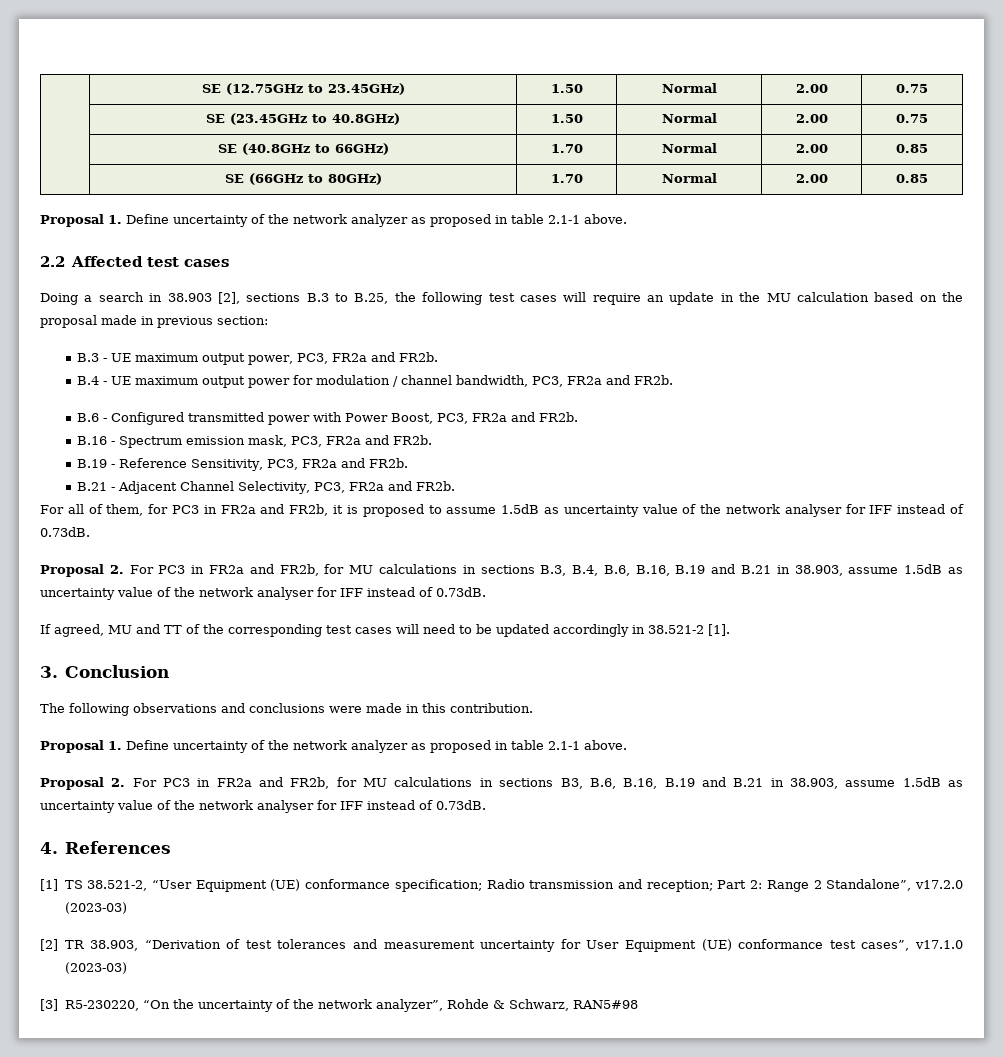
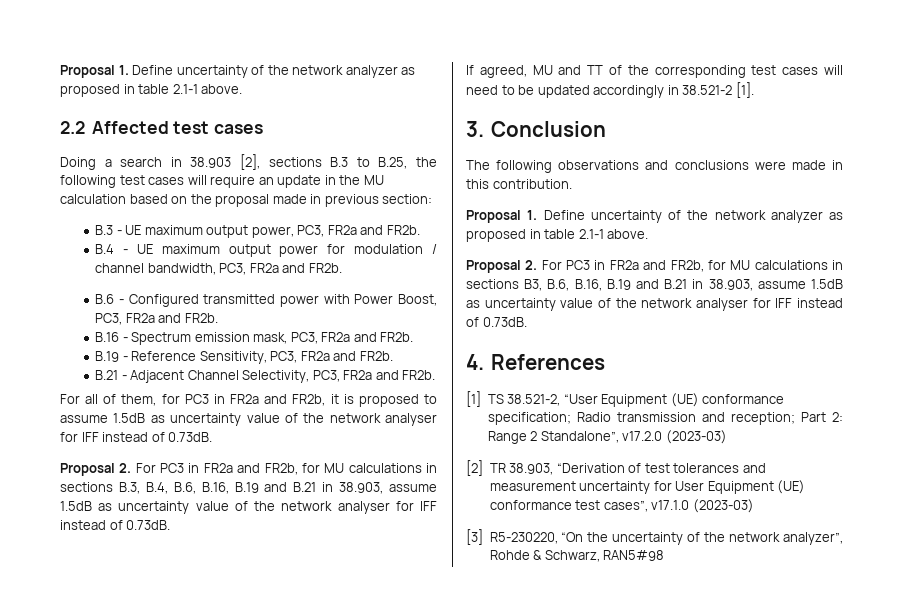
[201,83,405,95] [550,84,583,93] [661,83,717,93] [795,84,828,93] [896,84,928,93] [206,113,400,125] [550,114,583,123] [661,113,717,123] [795,114,828,123] [896,114,928,123] [217,143,389,155] [550,144,583,153] [661,143,717,153] [795,144,828,153] [896,144,928,153] [224,173,382,185] [550,174,583,183] [661,173,717,183] [795,174,828,183] [896,174,928,183] | SE (12.75GHz to 23.45GHz) | 1.50 | Normal | 2.00 | 0.75 // | SE (23.45GHz to 40.8GHz) | 1.50 | Normal | 2.00 | 0.75 // | SE (40.8GHz to 66GHz) | 1.70 | Normal | 2.00 | 0.85 // | SE (66GHz to 80GHz) | 1.70 | Normal | 2.00 | 0.85 // -> (60, 71) none

